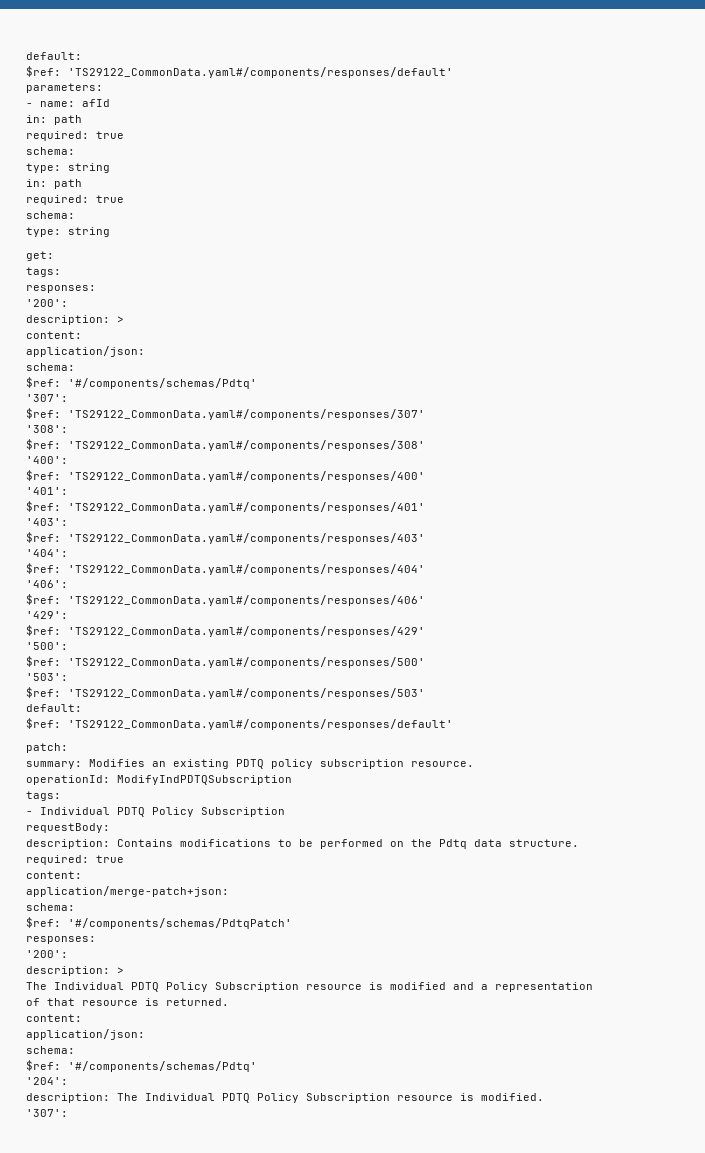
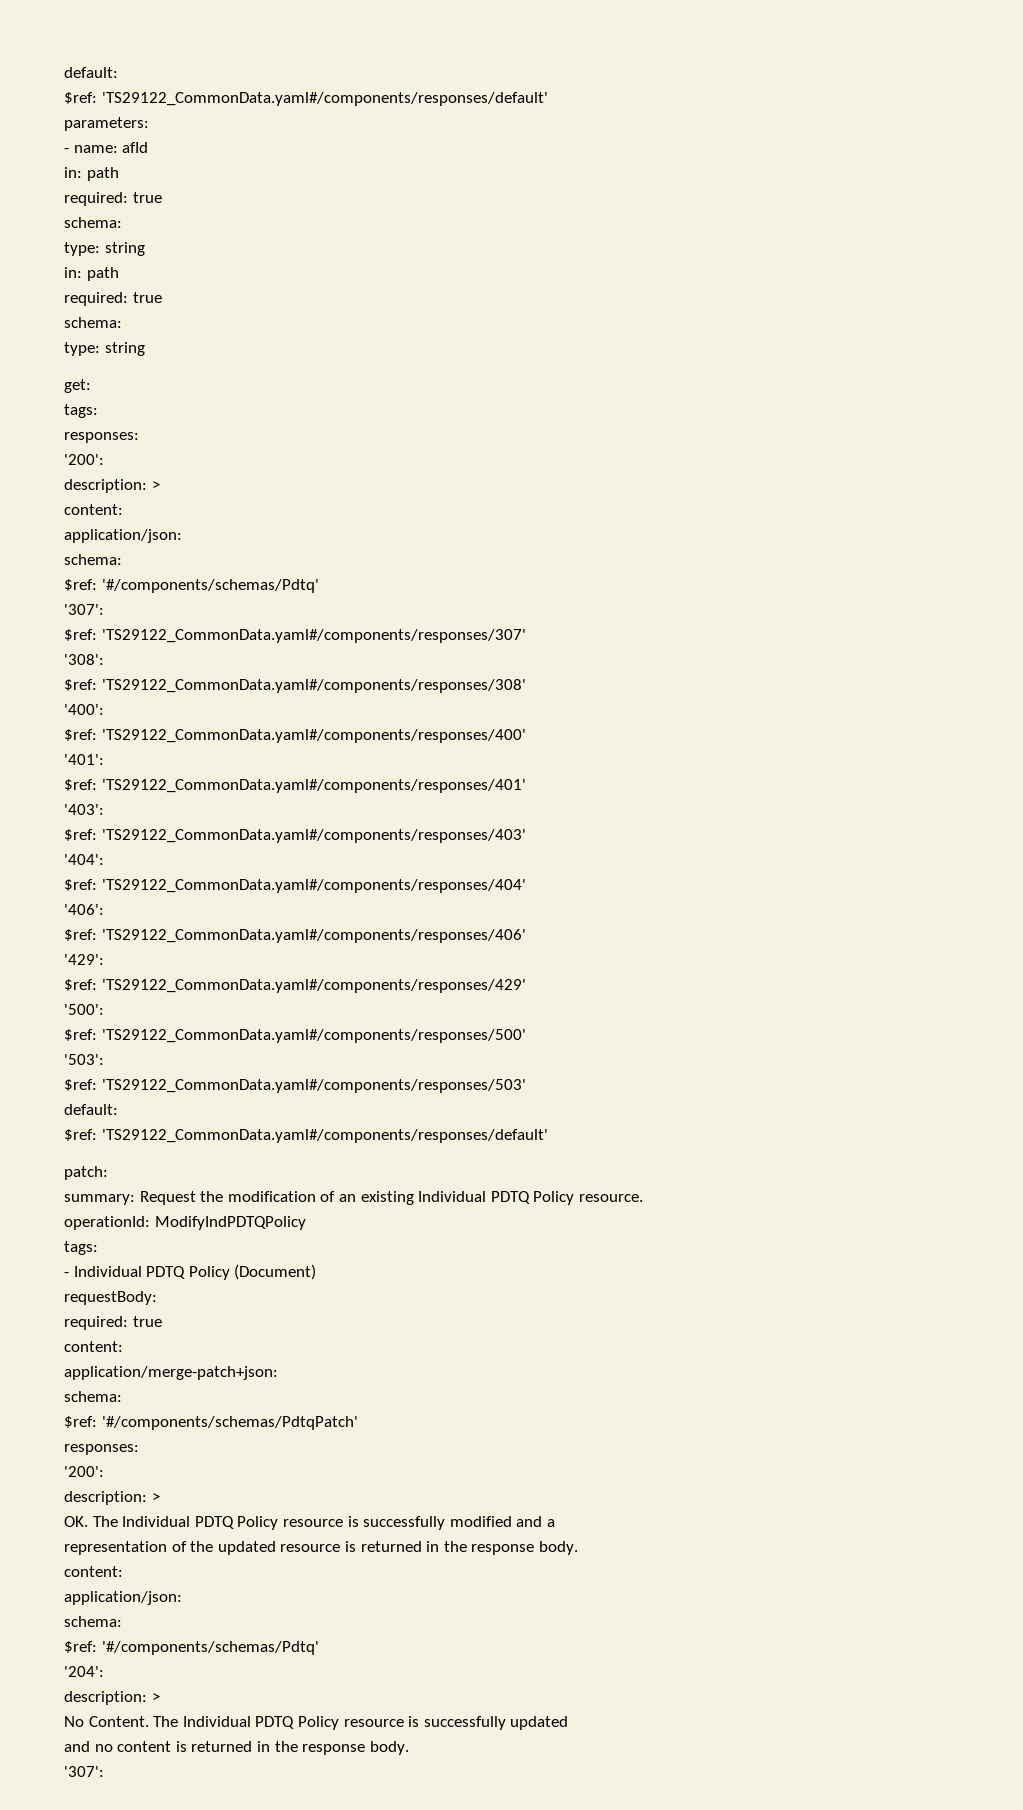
[89,759,404,769] Modifies an existing PDTQ policy subscription -> [139,1191,575,1205] Request the modification of an existing Individual PDTQ Policy
[117,775,292,785] ModifyIndPDTQSubscription -> [154,1216,306,1230] ModifyIndPDTQPolicy
[201,807,285,817] Subscription -> [234,1264,317,1280] (Document)
[26,839,579,849] // description: Contains modifications to be performed on the Pdtq data structure. -> (157, 1298) none
[26,982,383,992] The Individual PDTQ Policy Subscription resource is -> [64,1516,446,1530] OK. The Individual PDTQ Policy resource is successfully
(488, 987) none -> (555, 1523) //
[26,998,229,1006] // of that resource is returned. -> [171,1541,578,1555] of the updated resource is returned in the response body.
[117,1093,544,1103] The Individual PDTQ Policy Subscription resource is modified. -> [151,1693,160,1702] [64,1716,569,1730] [64,1741,409,1755] > // No Content. The Individual PDTQ Policy resource is successfully updated // and no content is returned in the response body.

